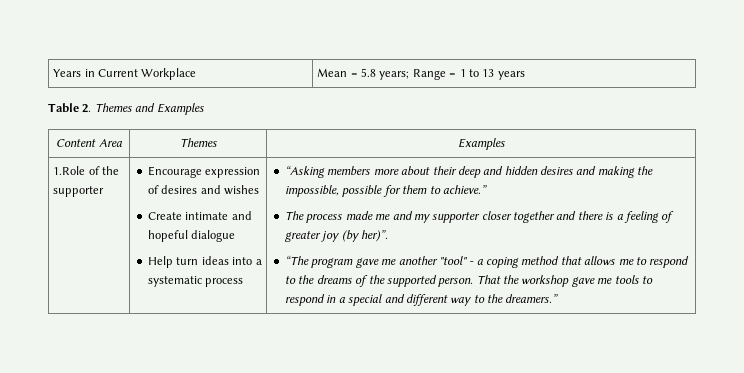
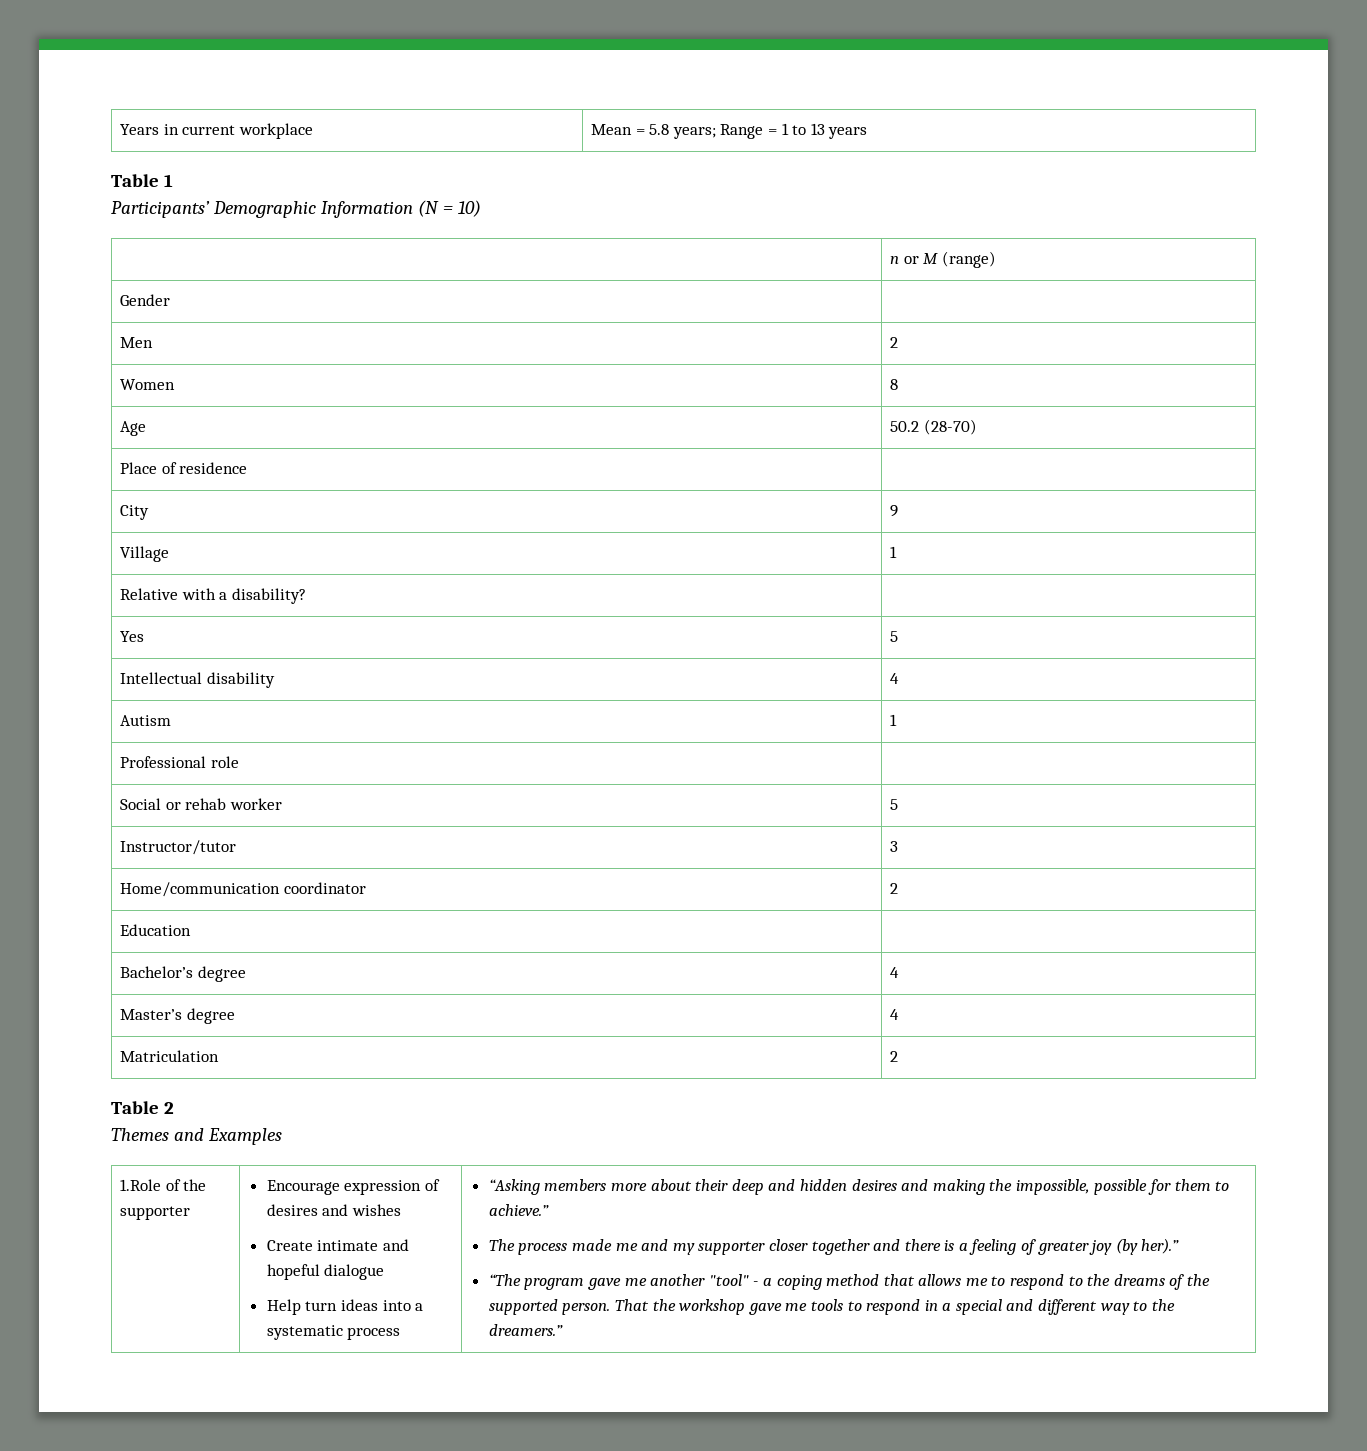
[98,68,197,80] Current Workplace -> [182,123,313,139] current workplace
[82,104,92,113] 2. -> [164,174,174,187] [111,200,481,218] [890,251,996,268] [120,294,171,306] [120,337,154,348] [890,337,899,348] [120,379,176,390] [890,379,899,390] [120,421,147,436] [890,419,977,435] [120,462,248,474] [120,505,150,520] [890,505,899,517] [120,546,170,562] [890,546,898,558] [120,588,306,604] [120,631,145,642] [890,631,899,642] [120,672,275,688] [890,673,900,684] [120,715,172,726] [890,714,898,726] [120,756,239,768] [120,798,282,810] [890,799,899,810] [120,840,237,855] [890,841,899,852] [120,882,366,897] [890,883,899,894] [120,924,192,936] [120,966,246,982] [890,967,900,978] [120,1008,235,1024] [890,1009,900,1020] [120,1050,220,1062] [890,1051,899,1062] [111,1101,175,1114] 1 // Participants’ Demographic Information (N = 10) // | n or M (range) // Gender | // Men | 2 // Women | 8 // Age | 50.2 (28-70) // Place of residence | // City | 9 // Village | 1 // Relative with a disability? | // Yes | 5 // Intellectual disability | 4 // Autism | 1 // Professional role | // Social or rehab worker | 5 // Instructor/tutor | 3 // Home/communication coordinator | 2 // Education | // Bachelor’s degree | 4 // Master’s degree | 4 // Matriculation | 2 // Table 2 //
[56,139,122,147] [179,138,217,147] [457,138,505,150] // Content Area | Themes | Examples -> (283, 1136) none
[361,230,389,242] her)”. -> [1141,1238,1180,1254] her).”

